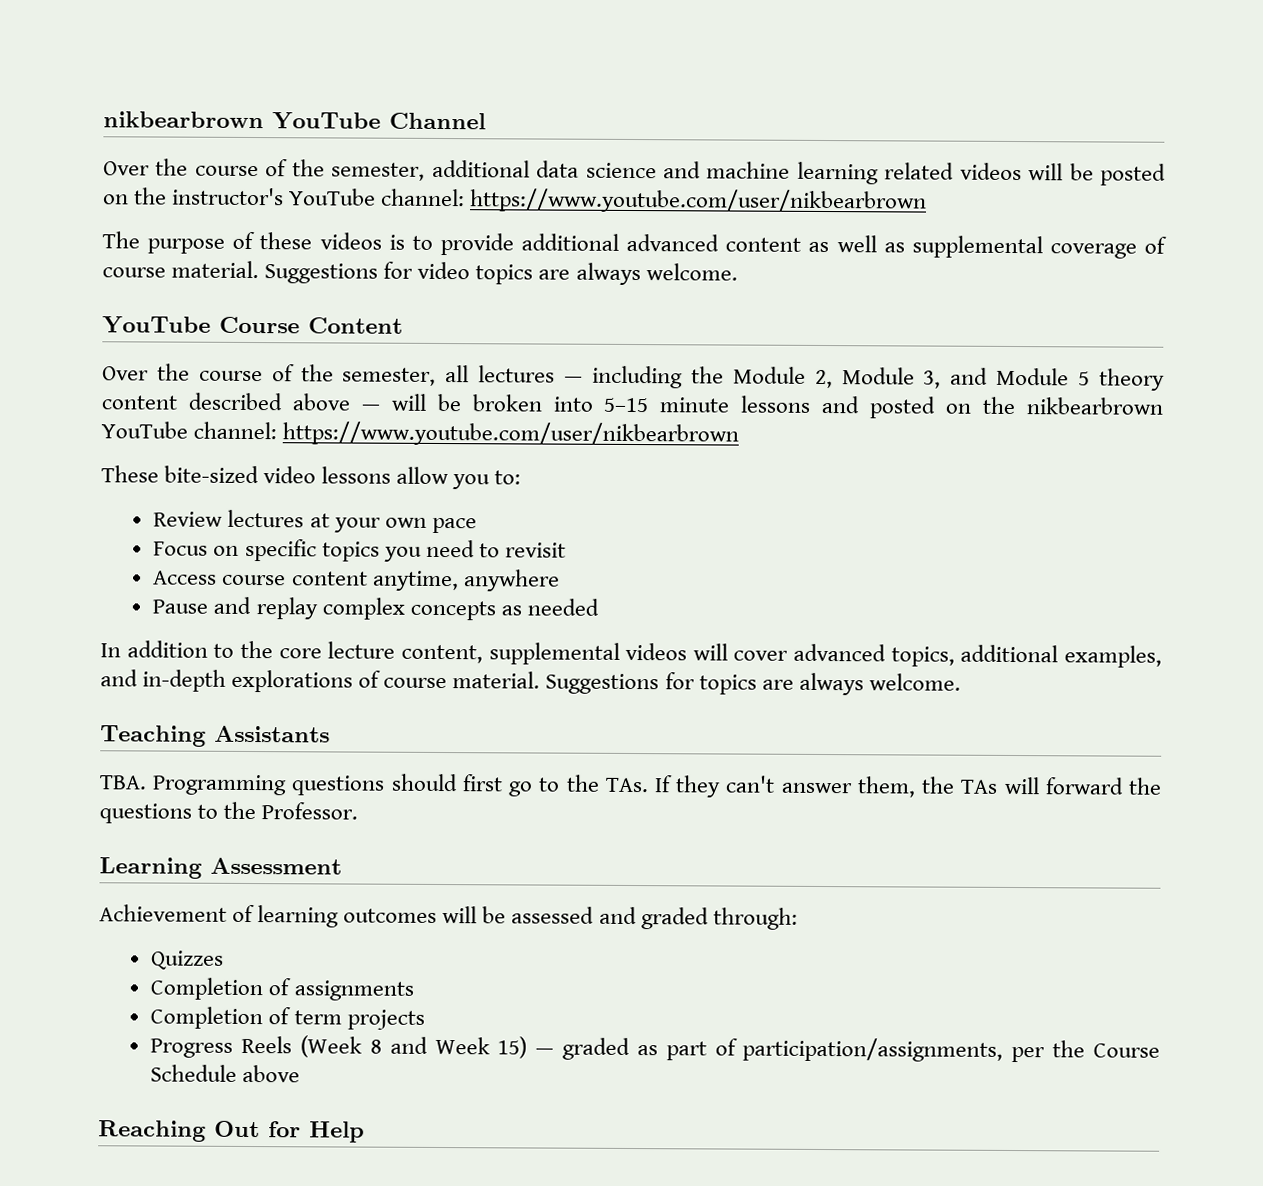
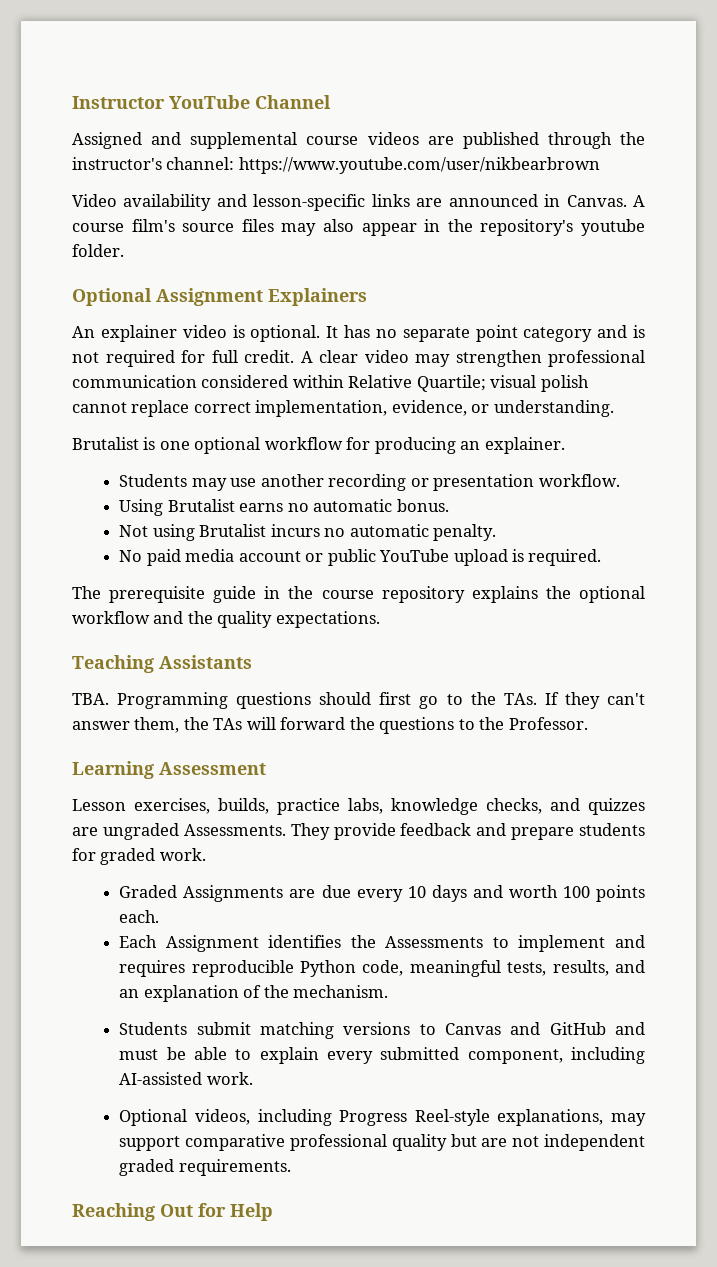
[103,111,264,129] nikbearbrown -> [72,96,165,109] Instructor
[103,158,1166,186] [103,194,129,205] Over the course of the semester, additional data science and machine learning related videos will be posted on -> [72,132,612,149] Assigned and supplemental course videos are published through
[289,188,928,214] [102,231,1167,259] [102,260,738,286] [102,316,403,334] [102,363,1166,391] [101,392,1164,419] [101,421,740,447] [101,465,522,490] [153,509,477,534] [153,538,566,562] [153,569,560,592] [152,596,599,621] [100,640,1162,668] [100,669,961,696] YouTube channel: https://www.youtube.com/user/nikbearbrown // The purpose of these videos is to provide additional advanced content as well as supplemental coverage of course material. Suggestions for video topics are always welcome. // YouTube Course Content // Over the course of the semester, all lectures — including the Module 2, Module 3, and Module 5 theory content described above — will be broken into 5–15 minute lessons and posted on the nikbearbrown YouTube channel: https://www.youtube.com/user/nikbearbrown // These bite-sized video lessons allow you to: // Review lectures at your own pace // Focus on specific topics you need to revisit // Access course content anytime, anywhere // Pause and replay complex concepts as needed // In addition to the core lecture content, supplemental videos will cover advanced topics, additional examples, and in-depth explorations of course material. Suggestions for topics are always welcome. -> [166,157,600,174] [72,194,646,211] [72,219,646,236] [72,244,124,257] [72,288,367,306] [72,325,645,342] [72,350,645,367] [72,375,589,392] [72,400,614,417] [72,437,565,454] [119,474,620,491] [119,499,449,516] [119,524,497,541] [119,549,602,566] [72,586,645,603] [72,611,380,628] channel: https://www.youtube.com/user/nikbearbrown // Video availability and lesson-specific links are announced in Canvas. A course film's source files may also appear in the repository's youtube folder. // Optional Assignment Explainers // An explainer video is optional. It has no separate point category and is not required for full credit. A clear video may strengthen professional communication considered within Relative Quartile; visual polish cannot replace correct implementation, evidence, or understanding. // Brutalist is one optional workflow for producing an explainer. // Students may use another recording or presentation workflow. // Using Brutalist earns no automatic bonus. // Not using Brutalist incurs no automatic penalty. // No paid media account or public YouTube upload is required. // The prerequisite guide in the course repository explains the optional workflow and the quality expectations.
[99,904,798,930] [151,950,225,970] [150,977,414,1001] [150,1006,425,1030] [150,1035,1160,1063] [150,1064,301,1083] Achievement of learning outcomes will be assessed and graded through: // Quizzes // Completion of assignments // Completion of term projects // Progress Reels (Week 8 and Week 15) — graded as part of participation/assignments, per the Course Schedule above -> [72,798,645,815] [72,823,645,840] [72,848,206,865] [119,885,645,902] [119,910,160,923] [119,935,645,952] [119,960,646,977] [119,985,389,1002] [119,1022,645,1039] [119,1047,645,1064] [119,1072,253,1085] [119,1109,646,1126] [119,1134,646,1151] [119,1159,291,1176] Lesson exercises, builds, practice labs, knowledge checks, and quizzes are ungraded Assessments. They provide feedback and prepare students for graded work. // Graded Assignments are due every 10 days and worth 100 points each. // Each Assignment identifies the Assessments to implement and requires reproducible Python code, meaningful tests, results, and an explanation of the mechanism. // Students submit matching versions to Canvas and GitHub and must be able to explain every submitted component, including AI-assisted work. // Optional videos, including Progress Reel-style explanations, may support comparative professional quality but are not independent graded requirements.

